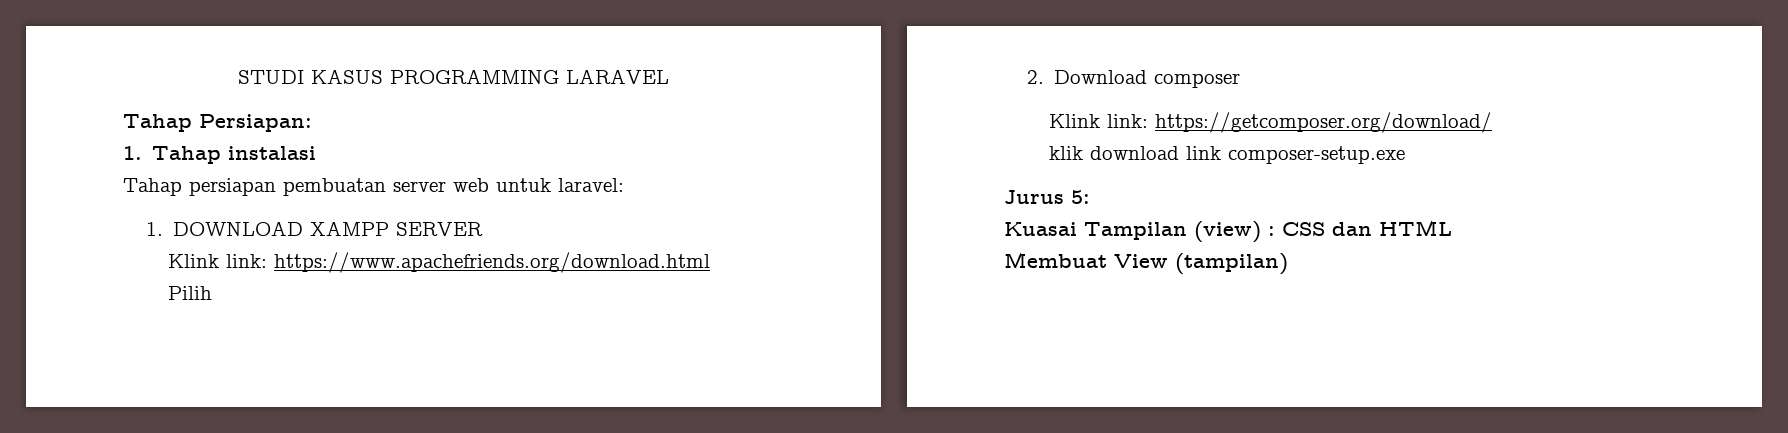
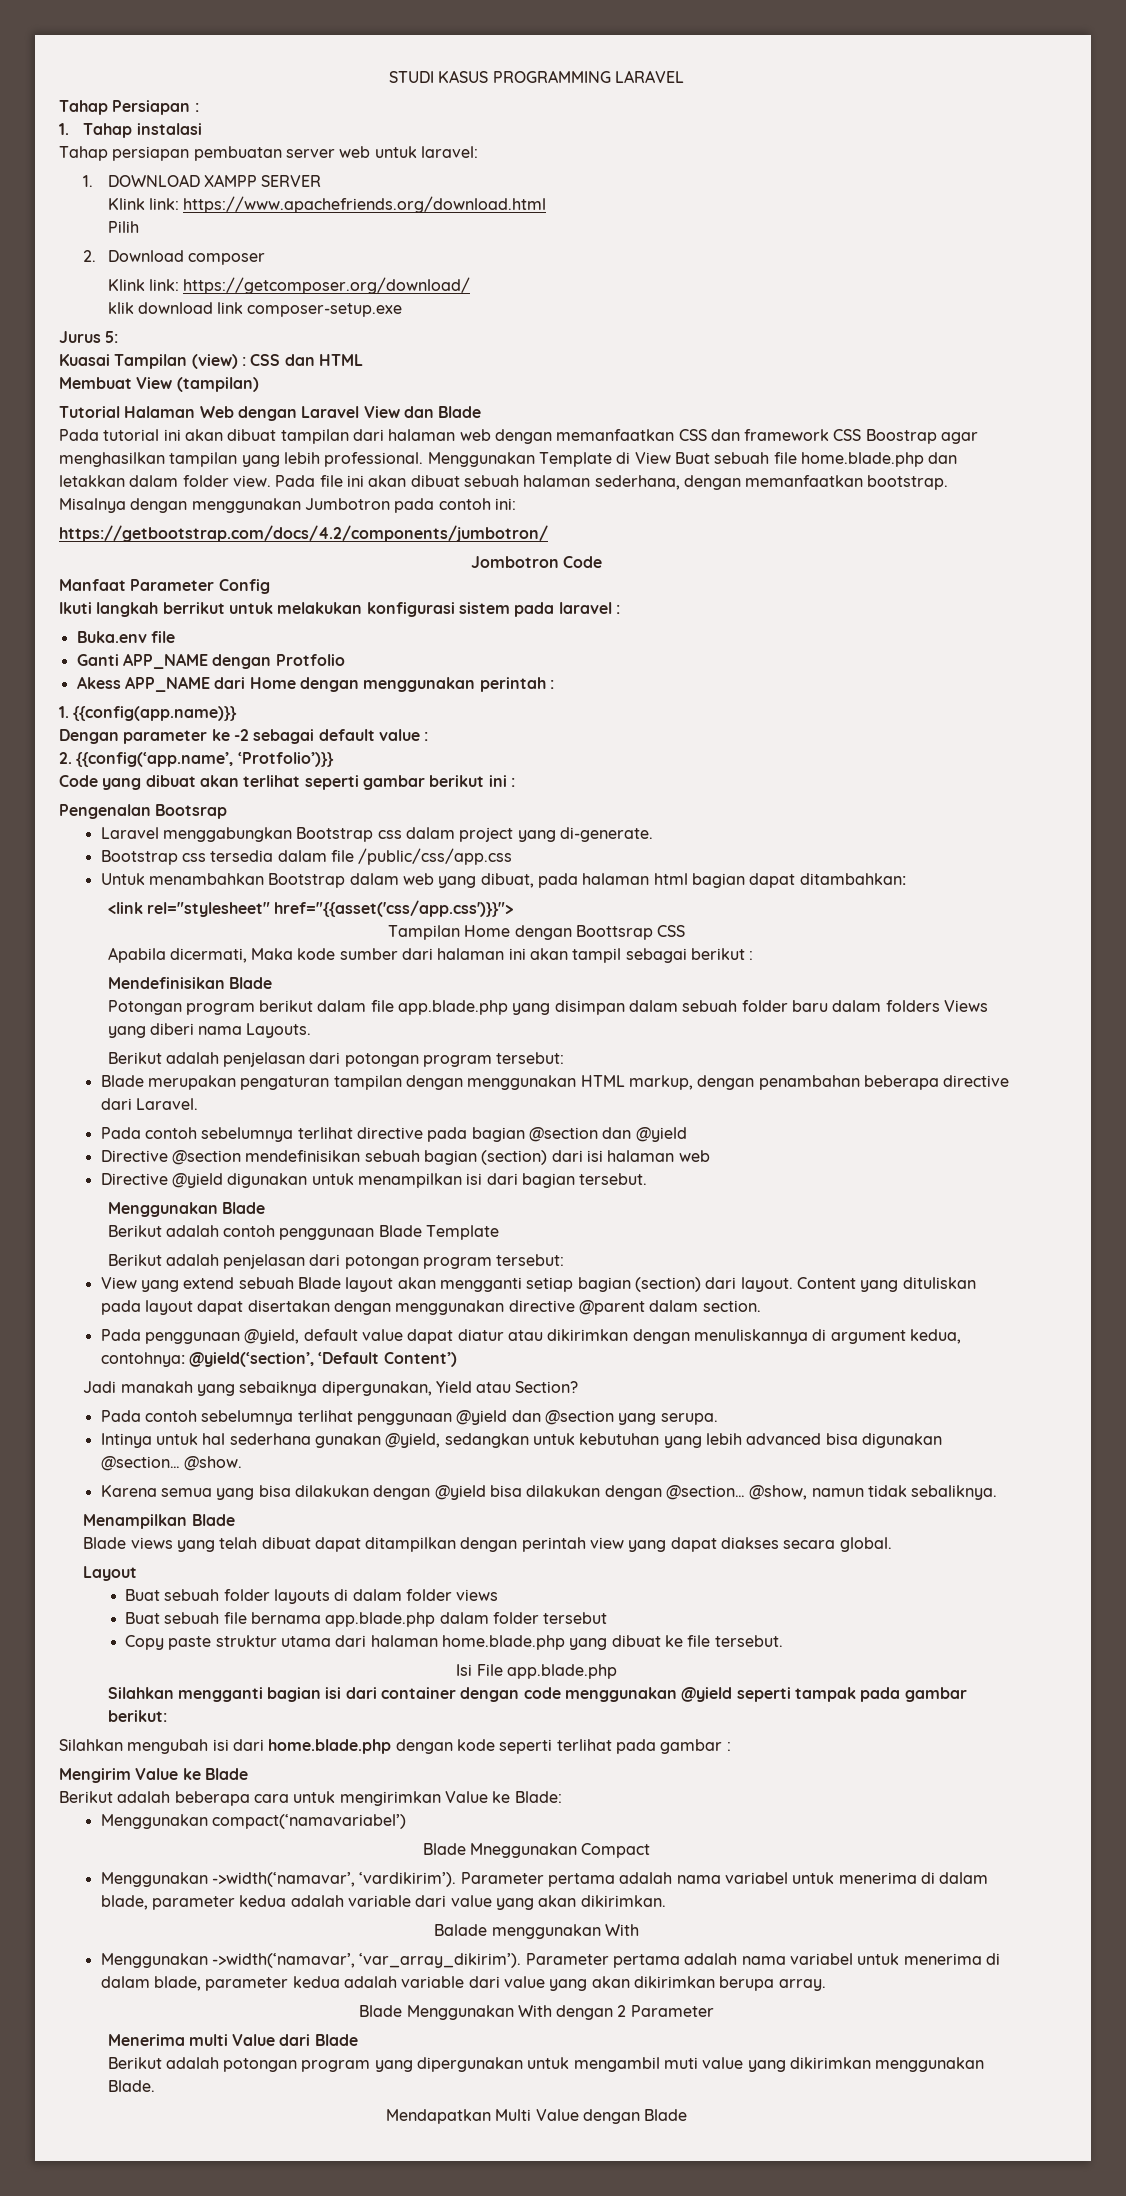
[199,114,312,132] Persiapan: -> [112,100,199,115] Persiapan :
(1288, 264) none -> [59,406,482,421] [59,429,979,444] [59,452,958,467] [59,475,949,490] [59,498,516,513] [59,525,548,542] [470,556,603,568] [59,579,270,594] [59,602,620,617] [76,631,175,643] [76,653,345,669] [76,676,554,692] [59,706,238,721] [59,729,429,744] [59,752,334,767] [59,775,515,790] [59,804,228,819] [100,827,654,842] [100,848,513,865] [100,873,906,888] [107,900,514,917] [387,925,686,940] [107,947,754,963] [107,977,272,989] [107,1000,988,1015] [107,1023,312,1038] [107,1052,565,1067] [100,1075,1010,1090] [100,1098,199,1110] [100,1127,687,1142] [100,1150,710,1165] [100,1173,648,1188] [107,1202,265,1217] [107,1225,500,1240] [107,1254,565,1269] [100,1277,976,1292] [100,1300,761,1315] [100,1329,962,1344] [100,1352,457,1367] [83,1381,579,1396] [100,1410,718,1425] [100,1433,943,1448] [100,1456,243,1471] [100,1485,998,1500] [83,1514,235,1529] [83,1537,892,1552] [83,1566,138,1581] [125,1589,499,1604] [125,1612,608,1627] [125,1635,783,1650] [456,1664,617,1679] [107,1687,967,1702] [107,1710,167,1722] [59,1739,731,1754] [59,1768,248,1783] [59,1791,562,1806] [100,1814,407,1829] [422,1843,651,1858] [100,1872,989,1887] [100,1895,666,1910] [434,1924,639,1939] [100,1953,1001,1968] [100,1976,826,1991] [359,2005,714,2020] [107,2034,358,2046] [107,2057,985,2072] [107,2080,155,2092] [385,2109,688,2124] // Tutorial Halaman Web dengan Laravel View dan Blade // Pada tutorial ini akan dibuat tampilan dari halaman web dengan memanfaatkan CSS dan framework CSS Boostrap agar menghasilkan tampilan yang lebih professional. Menggunakan Template di View Buat sebuah file home.blade.php dan letakkan dalam folder view. Pada file ini akan dibuat sebuah halaman sederhana, dengan memanfaatkan bootstrap. Misalnya dengan menggunakan Jumbotron pada contoh ini: // https://getbootstrap.com/docs/4.2/components/jumbotron/ // Jombotron Code // Manfaat Parameter Config // Ikuti langkah berrikut untuk melakukan konfigurasi sistem pada laravel : // Buka.env file // Ganti APP_NAME dengan Protfolio // Akess APP_NAME dari Home dengan menggunakan perintah : // 1. {{config(app.name)}} // Dengan parameter ke -2 sebagai default value : // 2. {{config(‘app.name’, ‘Protfolio’)}} // Code yang dibuat akan terlihat seperti gambar berikut ini : // Pengenalan Bootsrap // Laravel menggabungkan Bootstrap css dalam project yang di-generate. // Bootstrap css tersedia dalam file /public/css/app.css // Untuk menambahkan Bootstrap dalam web yang dibuat, pada halaman html bagian dapat ditambahkan: // <link rel="stylesheet" href="{{asset('css/app.css')}}"> // Tampilan Home dengan Boottsrap CSS // Apabila dicermati, Maka kode sumber dari halaman ini akan tampil sebagai berikut : // Mendefinisikan Blade // Potongan program berikut dalam file app.blade.php yang disimpan dalam sebuah folder baru dalam folders Views yang diberi nama Layouts. // Berikut adalah penjelasan dari potongan program tersebut: // Blade merupakan pengaturan tampilan dengan menggunakan HTML markup, dengan penambahan beberapa directive dari Laravel. // Pada contoh sebelumnya terlihat directive pada bagian @section dan @yield // Directive @section mendefinisikan sebuah bagian (section) dari isi halaman web // Directive @yield digunakan untuk menampilkan isi dari bagian tersebut. // Menggunakan Blade // Berikut adalah contoh penggunaan Blade Template // Berikut adalah penjelasan dari potongan program tersebut: // View yang extend sebuah Blade layout akan mengganti setiap bagian (section) dari layout. Content yang dituliskan pada layout dapat disertakan dengan menggunakan directive @parent dalam section. // Pada penggunaan @yield, default value dapat diatur atau dikirimkan dengan menuliskannya di argument kedua, contohnya: @yield(‘section’, ‘Default Content’) // Jadi manakah yang sebaiknya dipergunakan, Yield atau Section? // Pada contoh sebelumnya terlihat penggunaan @yield dan @section yang serupa. // Intinya untuk hal sederhana gunakan @yield, sedangkan untuk kebutuhan yang lebih advanced bisa digunakan @section… @show. // Karena semua yang bisa dilakukan dengan @yield bisa dilakukan dengan @section… @show, namun tidak sebaliknya. // Menampilkan Blade // Blade views yang telah dibuat dapat ditampilkan dengan perintah view yang dapat diakses secara global. // Layout // Buat sebuah folder layouts di dalam folder views // Buat sebuah file bernama app.blade.php dalam folder tersebut // Copy paste struktur utama dari halaman home.blade.php yang dibuat ke file tersebut. // Isi File app.blade.php // Silahkan mengganti bagian isi dari container dengan code menggunakan @yield seperti tampak pada gambar berikut: // Silahkan mengubah isi dari home.blade.php dengan kode seperti terlihat pada gambar : // Mengirim Value ke Blade // Berikut adalah beberapa cara untuk mengirimkan Value ke Blade: // Menggunakan compact(‘namavariabel’) // Blade Mneggunakan Compact // Menggunakan ->width(‘namavar’, ‘vardikirim’). Parameter pertama adalah nama variabel untuk menerima di dalam blade, parameter kedua adalah variable dari value yang akan dikirimkan. // Balade menggunakan With // Menggunakan ->width(‘namavar’, ‘var_array_dikirim’). Parameter pertama adalah nama variabel untuk menerima di dalam blade, parameter kedua adalah variable dari value yang akan dikirimkan berupa array. // Blade Menggunakan With dengan 2 Parameter // Menerima multi Value dari Blade // Berikut adalah potongan program yang dipergunakan untuk mengambil muti value yang dikirimkan menggunakan Blade. // Mendapatkan Multi Value dengan Blade

